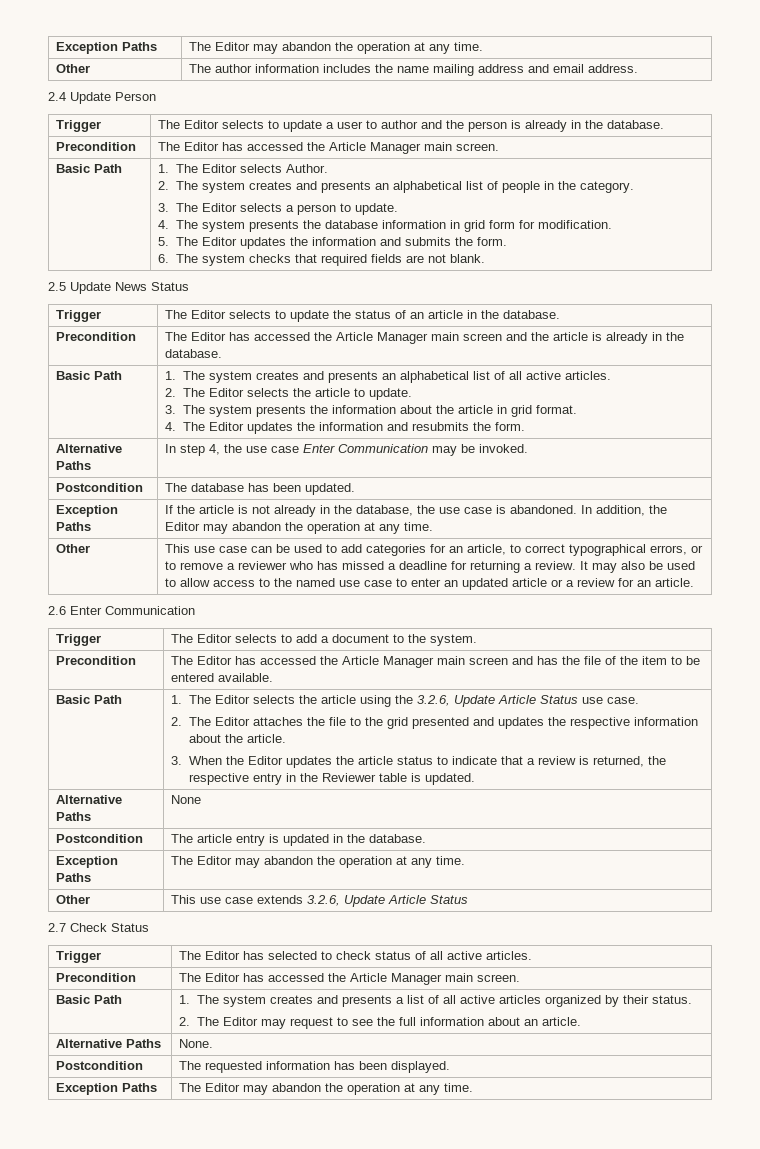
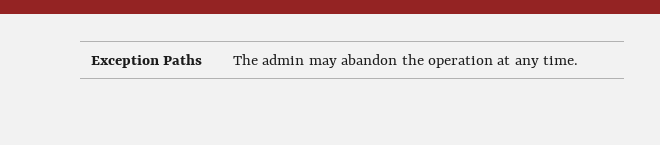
[56,42,158,54] [189,42,484,54] [56,64,91,73] [189,64,639,76] [48,92,156,104] [56,120,102,132] [158,120,665,132] [56,142,137,151] [158,142,500,154] [56,164,123,173] [158,164,328,173] [158,181,634,193] [158,203,398,215] [158,220,612,232] [158,237,507,249] [158,254,485,266] [48,282,189,294] [56,310,102,322] [165,310,561,322] [56,332,137,341] [165,332,685,344] [165,349,223,358] [56,371,123,380] [165,371,611,383] [165,388,412,400] [165,405,577,417] [165,422,525,434] [56,444,123,453] [56,461,92,470] [165,444,529,456] [56,483,144,492] [165,483,356,495] [56,505,119,517] [56,522,92,531] [165,505,668,517] [165,522,434,534] [56,544,91,553] [165,544,704,556] [165,561,696,573] [165,578,695,590] [48,606,195,615] [56,634,102,646] [171,634,478,646] [56,656,137,665] [171,656,701,668] [171,673,274,682] [56,695,123,704] [171,695,639,707] [171,717,698,729] [188,734,286,743] [171,756,666,768] [188,773,475,785] [56,795,123,804] [56,812,92,821] [171,795,202,804] [56,834,144,843] [171,834,427,846] [56,856,119,868] [56,873,92,882] [171,856,466,868] [56,895,91,904] [171,895,469,907] [48,923,149,932] [56,951,102,963] [179,951,533,960] [56,973,137,982] [179,973,521,985] [56,995,123,1004] [179,995,692,1007] [179,1017,581,1029] [56,1039,162,1048] [179,1039,214,1048] [56,1061,144,1070] [179,1061,451,1073] [56,1083,158,1095] [179,1083,474,1095] Exception Paths | The Editor may abandon the operation at any time. // Other | The author information includes the name mailing address and email address. // 2.4 Update Person // Trigger | The Editor selects to update a user to author and the person is already in the database. // Precondition | The Editor has accessed the Article Manager main screen. // Basic Path | 1. The Editor selects Author. // 2. The system creates and presents an alphabetical list of people in the category. // 3. The Editor selects a person to update. // 4. The system presents the database information in grid form for modification. // 5. The Editor updates the information and submits the form. // 6. The system checks that required fields are not blank. // 2.5 Update News Status // Trigger | The Editor selects to update the status of an article in the database. // Precondition | The Editor has accessed the Article Manager main screen and the article is already in the database. // Basic Path | 1. The system creates and presents an alphabetical list of all active articles. // 2. The Editor selects the article to update. // 3. The system presents the information about the article in grid format. // 4. The Editor updates the information and resubmits the form. // Alternative Paths | In step 4, the use case Enter Communication may be invoked. // Postcondition | The database has been updated. // Exception Paths | If the article is not already in the database, the use case is abandoned. In addition, the Editor may abandon the operation at any time. // Other | This use case can be used to add categories for an article, to correct typographical errors, or to remove a reviewer who has missed a deadline for returning a review. It may also be used to allow access to the named use case to enter an updated article or a review for an article. // 2.6 Enter Communication // Trigger | The Editor selects to add a document to the system. // Precondition | The Editor has accessed the Article Manager main screen and has the file of the item to be entered available. // Basic Path | 1. The Editor selects the article using the 3.2.6, Update Article Status use case. // 2. The Editor attaches the file to the grid presented and updates the respective information about the article. // 3. When the Editor updates the article status to indicate that a review is returned, the respective entry in the Reviewer table is updated. // Alternative Paths | None // Postcondition | The article entry is updated in the database. // Exception Paths | The Editor may abandon the operation at any time. // Other | This use case extends 3.2.6, Update Article Status // 2.7 Check Status // Trigger | The Editor has selected to check status of all active articles. // Precondition | The Editor has accessed the Article Manager main screen. // Basic Path | 1. The system creates and presents a list of all active articles organized by their status. // 2. The Editor may request to see the full information about an article. // Alternative Paths | None. // Postcondition | The requested information has been displayed. // Exception Paths | The Editor may abandon the operation at any time. -> [90,54,203,68] [232,54,579,68] Exception Paths | The admin may abandon the operation at any time.

